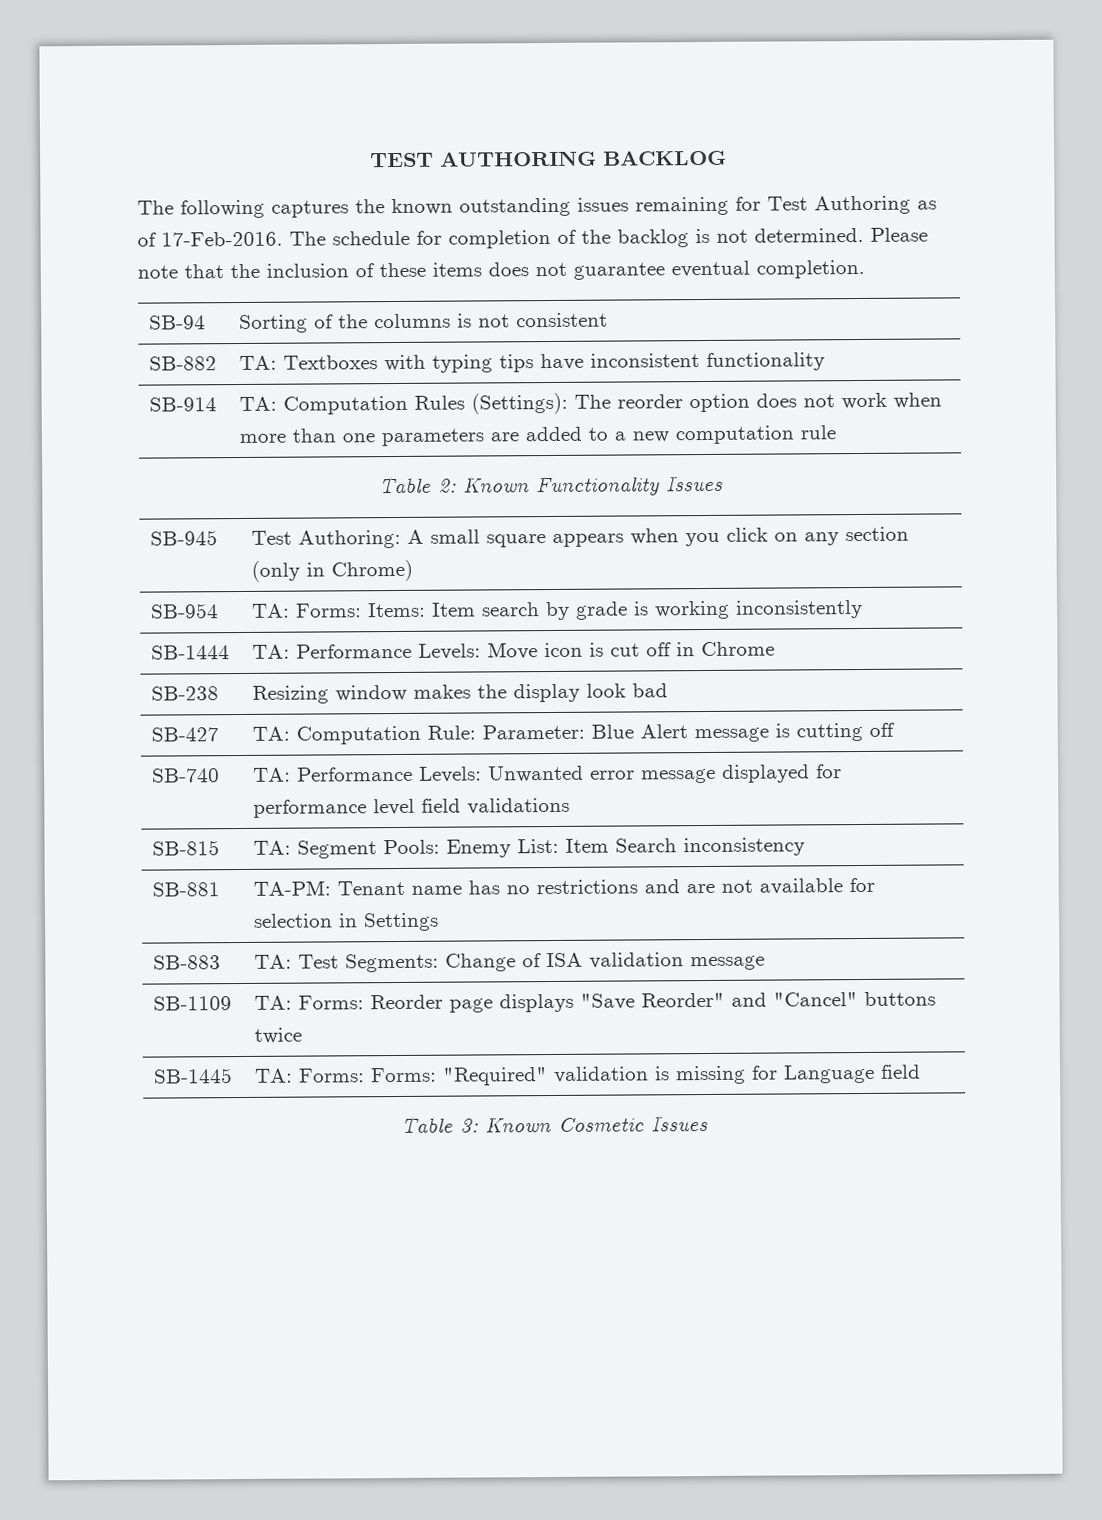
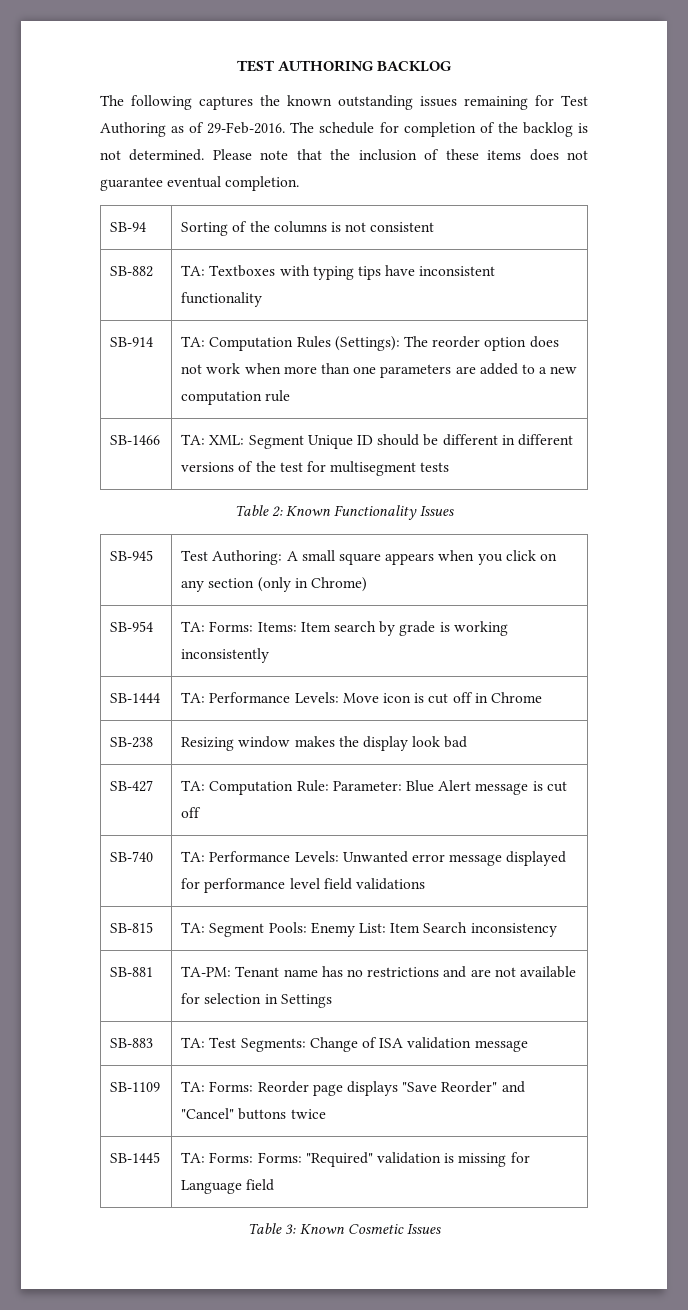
[161,231,283,247] 17-Feb-2016. -> [207,122,286,134] 29-Feb-2016.
(837, 432) none -> [110,435,161,445] [181,434,573,449] [181,461,450,476] // SB-1466 | TA: XML: Segment Unique ID should be different in different versions of the test for multisegment tests
[796,722,864,742] cutting -> [546,781,567,792] cut

